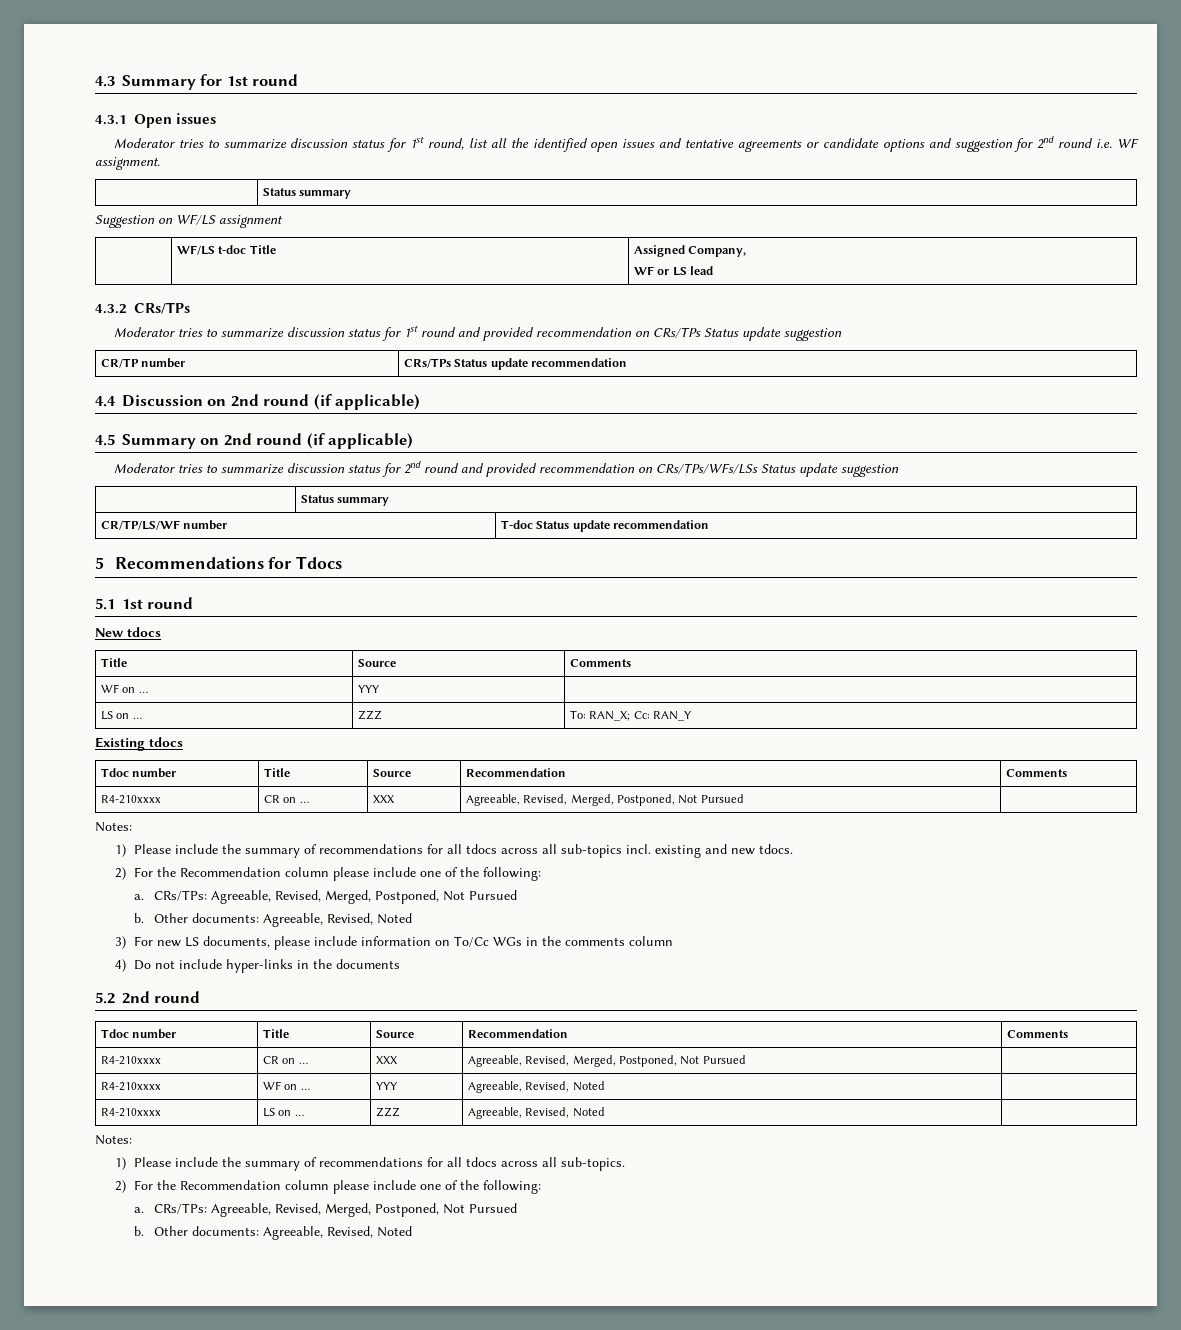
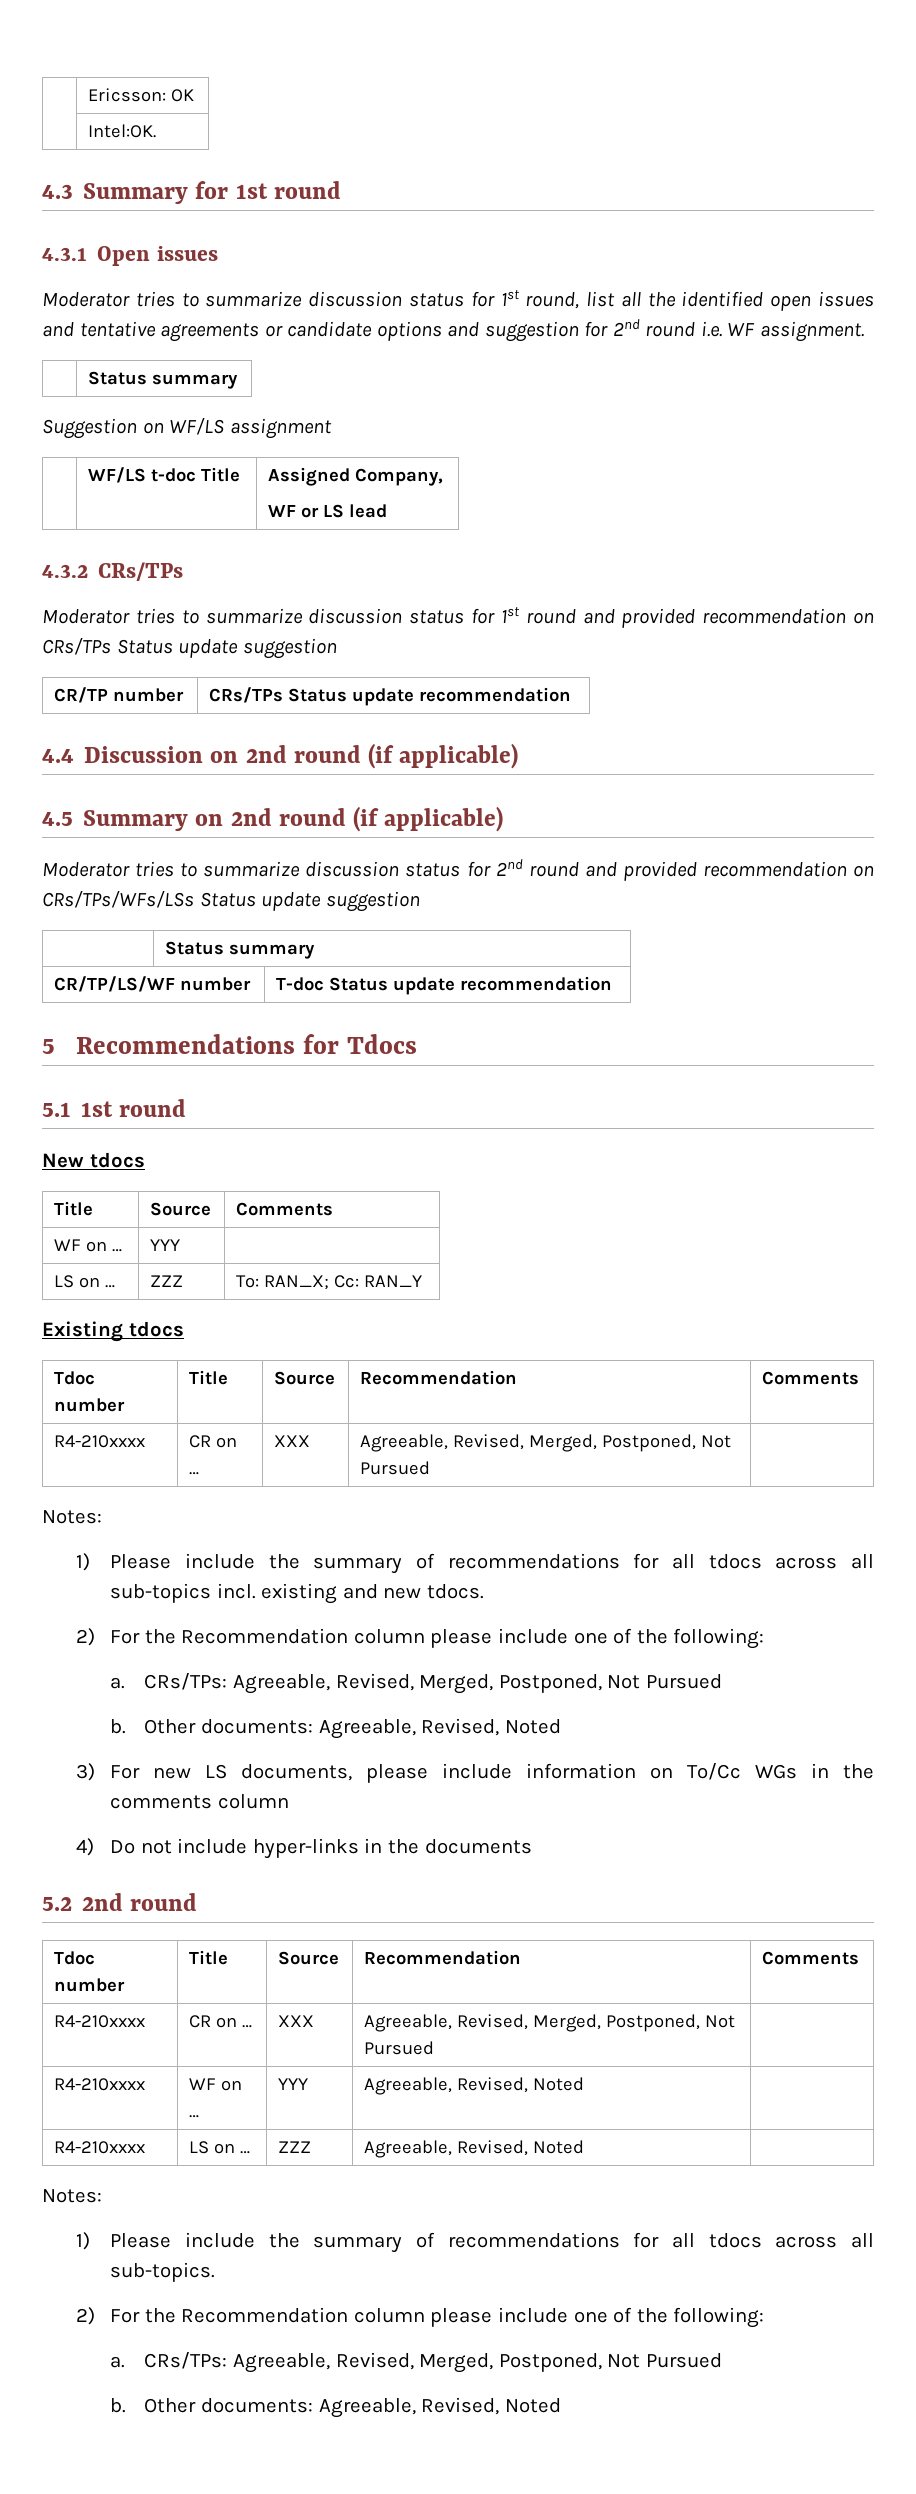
(95, 81) none -> [88,88,195,102] [88,124,157,138] | Ericsson: OK // | Intel:OK. //

